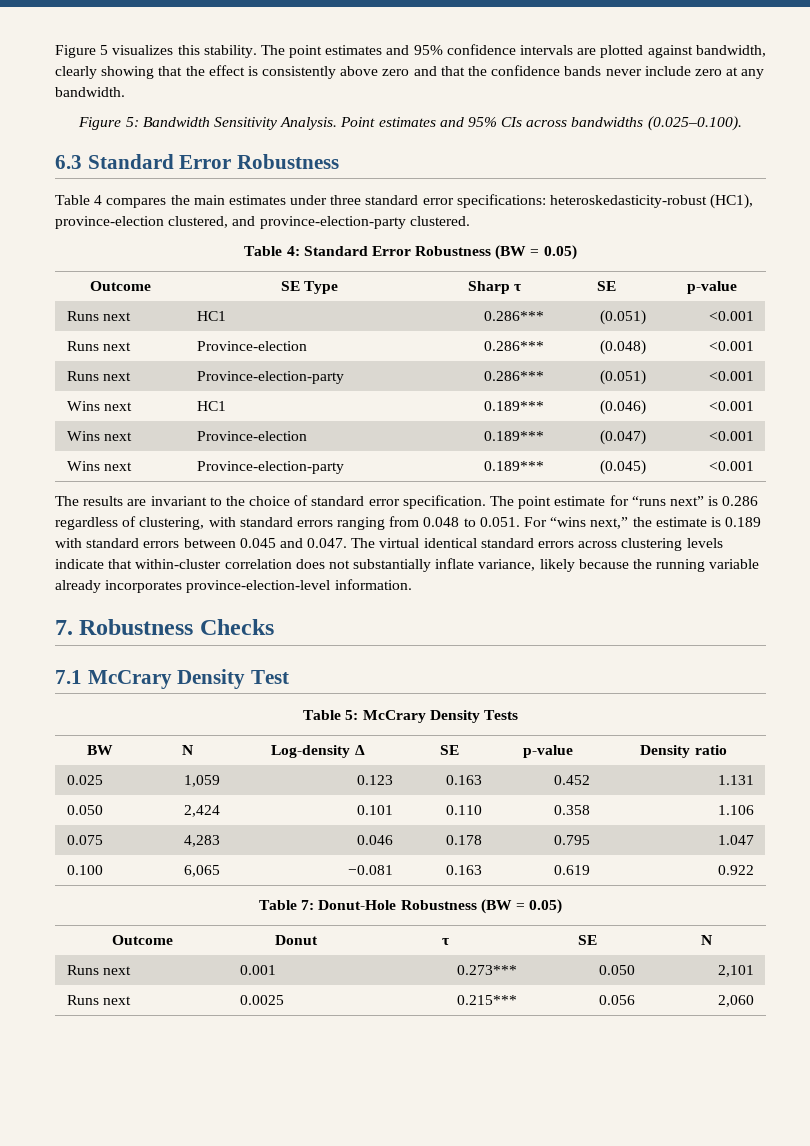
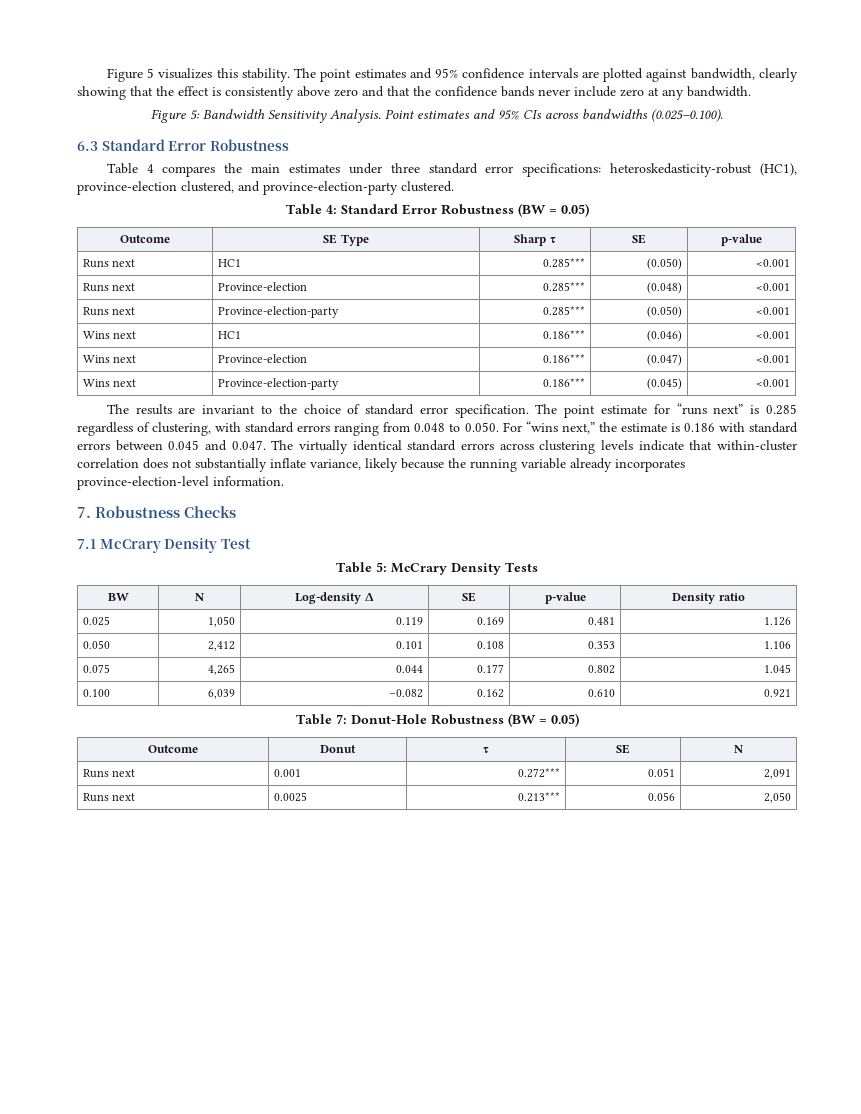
[484,311,545,321] [600,310,647,325] 0.286*** | (0.051) -> [542,258,585,268] [646,258,682,270] 0.285*** | (0.050)
[484,341,545,351] 0.286*** -> [542,282,585,292] 0.285***
[484,371,545,381] [600,370,647,385] 0.286*** | (0.051) -> [542,306,585,316] [646,306,682,318] 0.285*** | (0.050)
[484,401,545,411] 0.189*** -> [542,330,585,339] 0.186***
[484,431,545,441] 0.189*** -> [542,354,585,363] 0.186***
[484,461,545,471] 0.189*** -> [542,378,585,387] 0.186***
[722,496,759,506] 0.286 -> [765,404,797,415] 0.285
[479,517,520,527] 0.051. -> [464,422,499,432] 0.050.
[725,517,762,527] 0.189 -> [683,423,715,432] 0.186
[379,538,420,548] virtual -> [299,440,348,454] virtually
[184,775,221,787] [357,775,394,785] [446,775,483,785] [554,775,591,785] [718,775,755,785] [66,805,103,815] [184,805,221,817] 1,059 | 0.123 | 0.163 | 0.452 | 1.131 // 0.050 | 2,424 -> [207,616,235,627] [395,617,423,625] [476,617,504,625] [587,617,615,625] [763,617,791,626] [83,640,111,649] [207,641,235,651] 1,050 | 0.119 | 0.169 | 0.481 | 1.126 // 0.050 | 2,412
[446,805,483,815] [554,805,591,815] 0.110 | 0.358 -> [476,641,504,649] [587,640,615,649] 0.108 | 0.353
[184,835,221,847] [357,835,394,845] [446,835,483,845] [554,835,591,845] [718,835,755,845] [66,865,103,875] [184,865,221,877] [348,865,394,875] [446,865,483,875] [554,865,591,875] [718,865,755,875] 4,283 | 0.046 | 0.178 | 0.795 | 1.047 // 0.100 | 6,065 | −0.081 | 0.163 | 0.619 | 0.922 -> [207,664,235,675] [395,665,423,673] [476,664,504,673] [587,665,615,674] [763,664,791,673] [83,689,111,697] [207,689,235,699] [388,689,423,698] [476,689,504,698] [587,689,615,697] [763,689,791,698] 4,265 | 0.044 | 0.177 | 0.802 | 1.045 // 0.100 | 6,039 | −0.082 | 0.162 | 0.610 | 0.921
[457,965,518,975] [599,965,636,975] [718,965,755,977] 0.273*** | 0.050 | 2,101 -> [517,768,560,778] [647,768,675,777] [763,769,791,779] 0.272*** | 0.051 | 2,091
[457,995,518,1005] 0.215*** -> [517,792,560,802] 0.213***
[718,995,755,1007] 2,060 -> [763,792,791,803] 2,050

